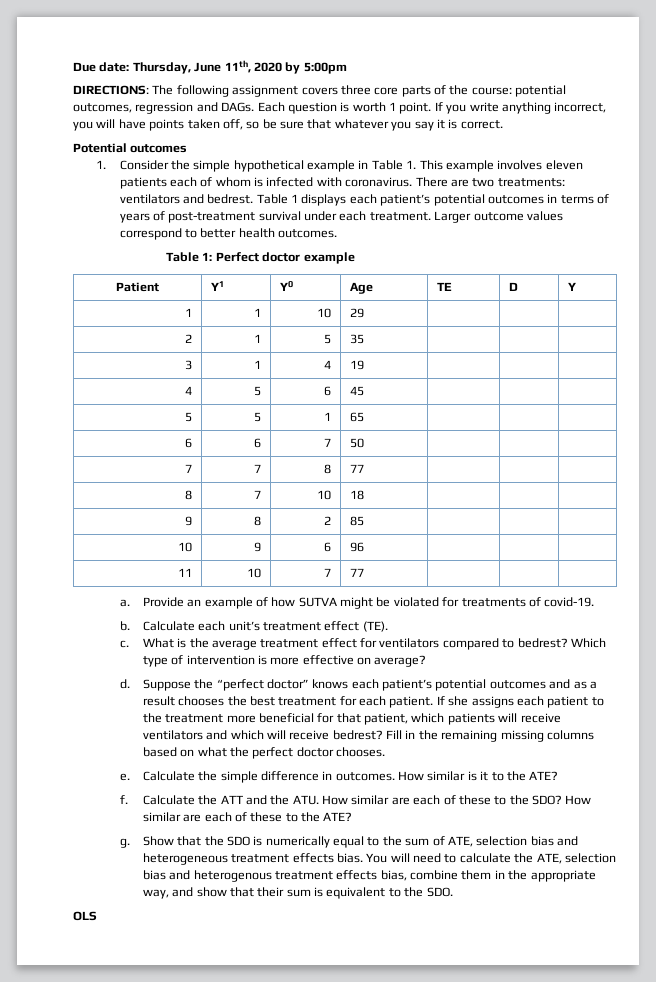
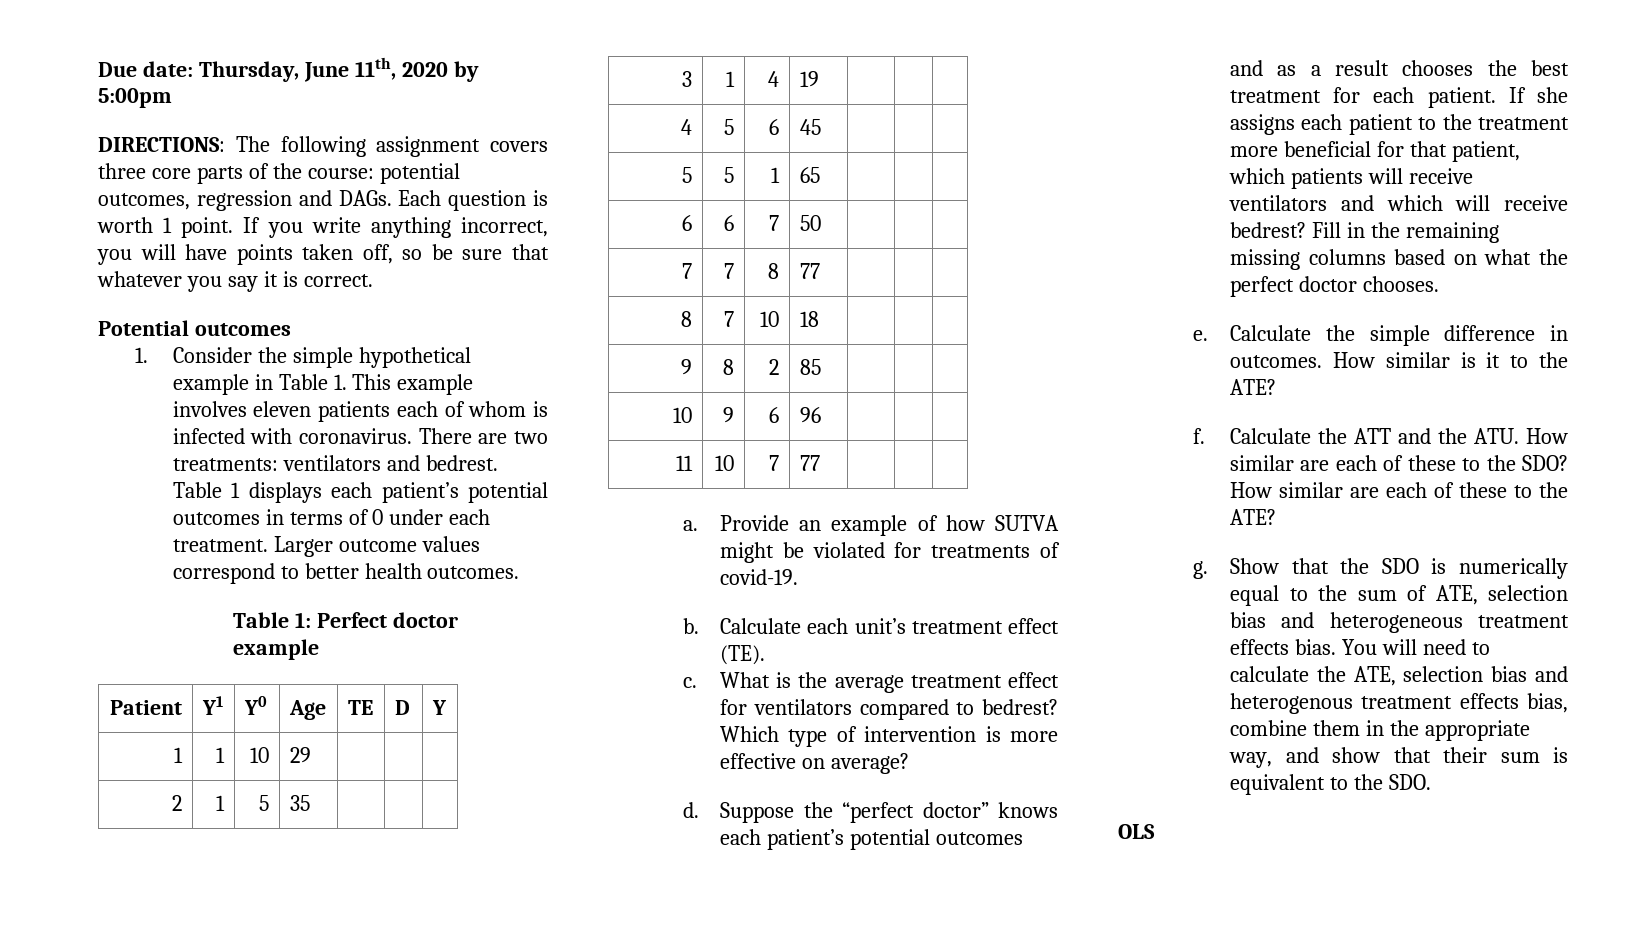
[119,211,301,223] years of post-treatment survival -> [372,509,384,525] 0

